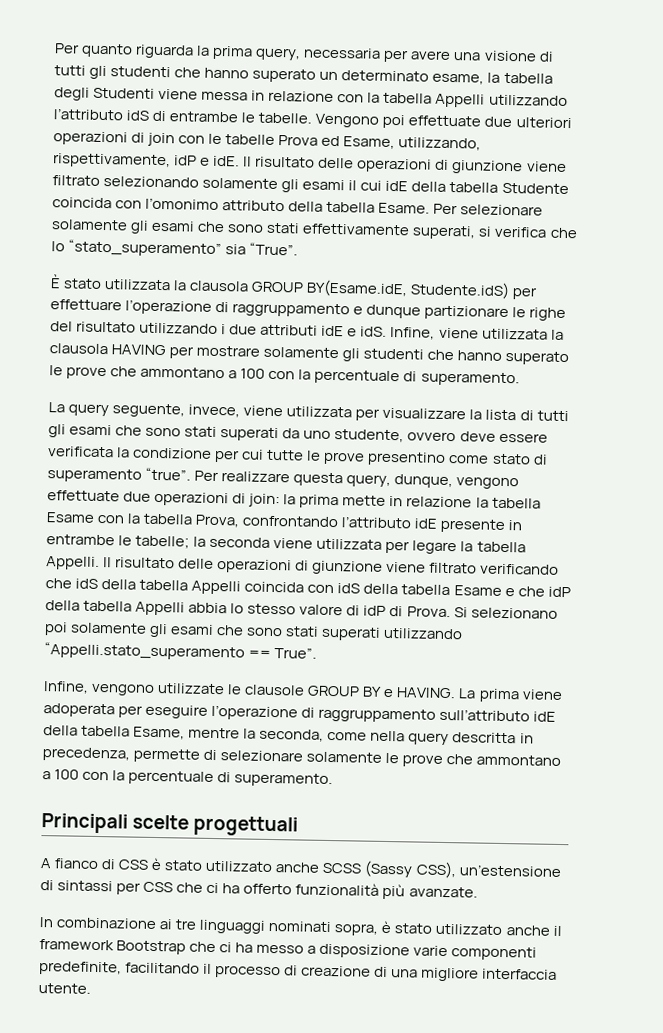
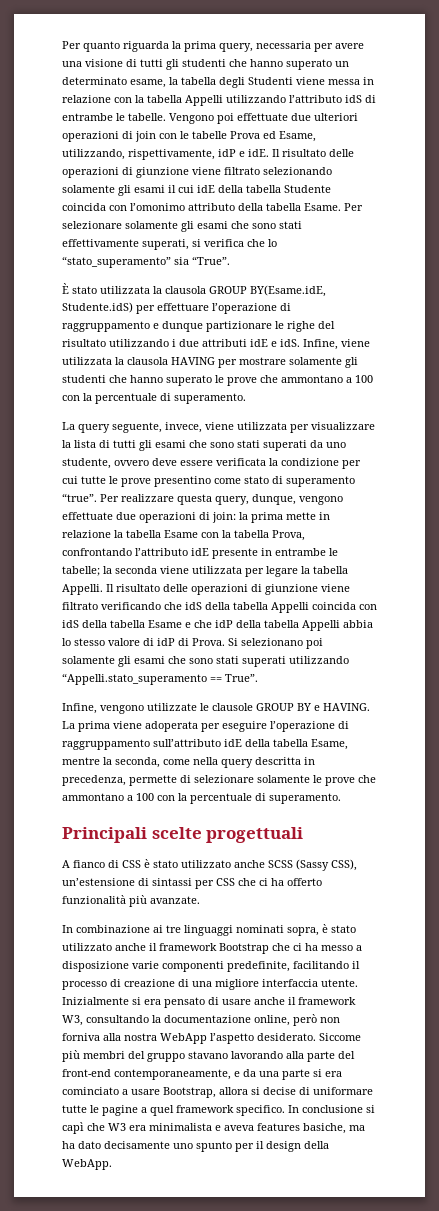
(91, 988) none -> [62,997,356,1008] [62,1014,340,1026] [62,1033,361,1044] [62,1050,355,1062] [62,1069,342,1080] [62,1087,373,1098] [62,1105,375,1116] [62,1122,365,1134] [62,1141,329,1152] [62,1159,112,1170] Inizialmente si era pensato di usare anche il framework W3, consultando la documentazione online, però non forniva alla nostra WebApp l’aspetto desiderato. Siccome più membri del gruppo stavano lavorando alla parte del front-end contemporaneamente, e da una parte si era cominciato a usare Bootstrap, allora si decise di uniformare tutte le pagine a quel framework specifico. In conclusione si capì che W3 era minimalista e aveva features basiche, ma ha dato decisamente uno spunto per il design della WebApp.

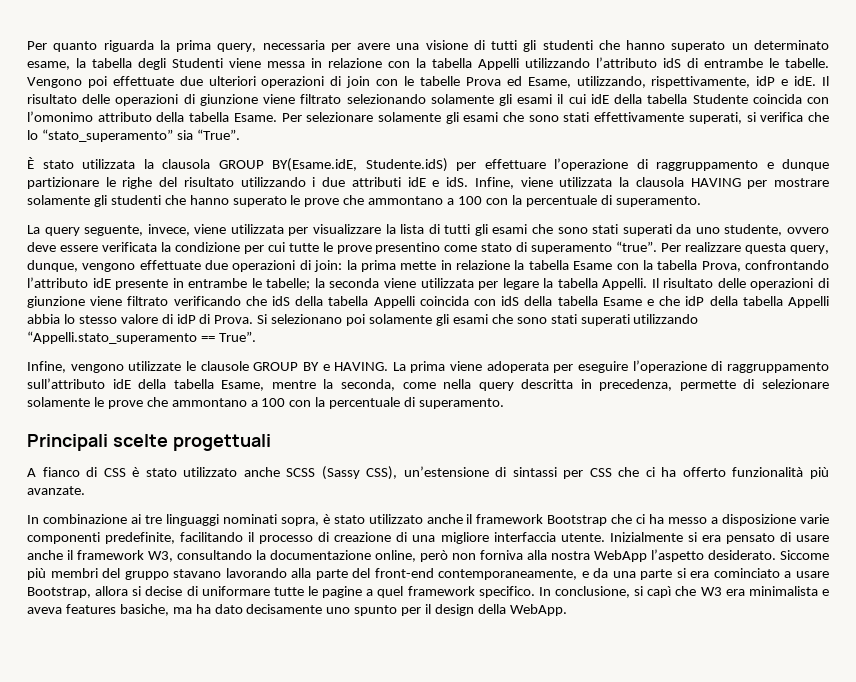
[302,1105,363,1113] conclusione -> [555,586,631,598] conclusione,

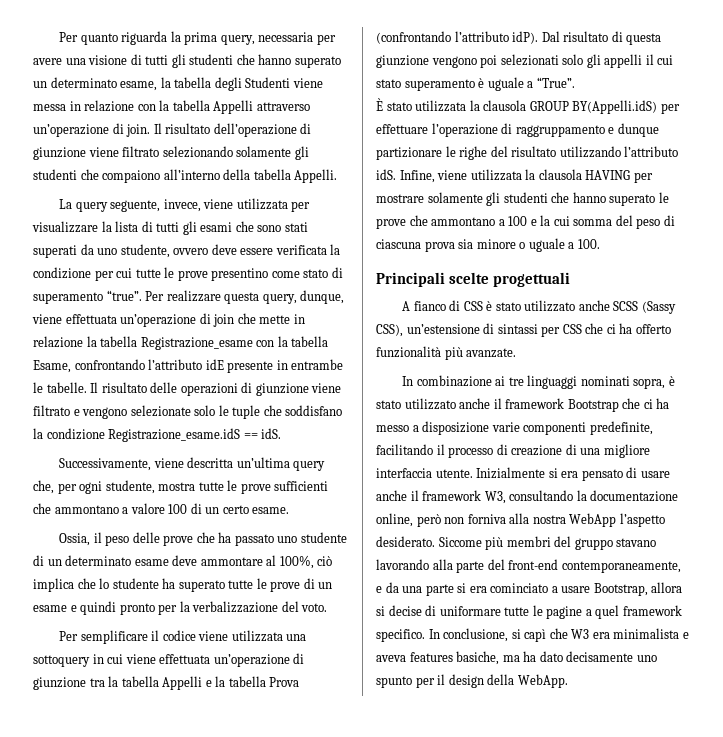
[525,57,829,68] [27,76,830,88] [27,94,179,106] utilizzando l’attributo idS di entrambe le tabelle. Vengono poi effettuate due ulteriori operazioni di join con le tabelle Prova ed Esame, utilizzando, rispettivamente, idP e idE. Il risultato delle operazioni -> [256,102,310,111] [33,123,297,137] attraverso un’operazione di join. Il risultato dell’operazione
[517,94,829,104] [27,111,830,124] [27,129,240,142] [27,157,829,172] [27,177,829,189] [27,195,701,207] esami il cui idE della tabella Studente coincida con l’omonimo attributo della tabella Esame. Per selezionare solamente gli esami che sono stati effettivamente superati, si verifica che lo “stato_superamento” sia “True”. // È stato utilizzata la clausola GROUP BY(Esame.idE, Studente.idS) per effettuare l’operazione di raggruppamento e dunque partizionare le righe del risultato utilizzando i due attributi idE e idS. Infine, viene utilizzata la clausola HAVING per mostrare solamente gli studenti che hanno superato le prove che ammontano a 100 con la percentuale di superamento. -> [33,169,338,183] studenti che compaiono all’interno della tabella Appelli.
[82,260,396,272] vengono effettuate due operazioni di join: la prima -> [32,313,256,327] viene effettuata un’operazione di join che
[573,260,741,272] Esame con la tabella Prova, -> [140,336,329,350] [33,360,71,373] Registrazione_esame con la tabella Esame,
[266,278,829,290] [27,296,830,308] [27,314,699,326] [27,331,256,344] [27,360,829,373] [27,378,829,391] [27,397,505,409] tabelle; la seconda viene utilizzata per legare la tabella Appelli. Il risultato delle operazioni di giunzione viene filtrato verificando che idS della tabella Appelli coincida con idS della tabella Esame e che idP della tabella Appelli abbia lo stesso valore di idP di Prova. Si selezionano poi solamente gli esami che sono stati superati utilizzando “Appelli.stato_superamento == True”. // Infine, vengono utilizzate le clausole GROUP BY e HAVING. La prima viene adoperata per eseguire l’operazione di raggruppamento sull’attributo idE della tabella Esame, mentre la seconda, come nella query descritta in precedenza, permette di selezionare solamente le prove che ammontano a 100 con la percentuale di superamento. -> [46,382,342,396] [33,405,343,419] [33,428,282,442] [59,457,326,471] [33,480,329,494] [33,503,290,514] [59,532,347,546] [33,555,333,569] [33,578,333,592] [33,601,328,615] [59,630,307,644] [33,653,305,667] [33,676,300,690] [376,31,662,45] [376,54,674,68] [376,77,575,91] [376,98,680,114] [376,123,659,137] [376,146,679,160] [376,169,653,183] [376,192,669,206] [376,215,675,229] [376,238,600,252] tabelle. Il risultato delle operazioni di giunzione viene filtrato e vengono selezionate solo le tuple che soddisfano la condizione Registrazione_esame.idS == idS. // Successivamente, viene descritta un’ultima query che, per ogni studente, mostra tutte le prove sufficienti che ammontano a valore 100 di un certo esame. // Ossia, il peso delle prove che ha passato uno studente di un determinato esame deve ammontare al 100%, ciò implica che lo studente ha superato tutte le prove di un esame e quindi pronto per la verbalizzazione del voto. // Per semplificare il codice viene utilizzata una sottoquery in cui viene effettuata un’operazione di giunzione tra la tabella Appelli e la tabella Prova (confrontando l’attributo idP). Dal risultato di questa giunzione vengono poi selezionati solo gli appelli il cui stato superamento è uguale a “True”. // È stato utilizzata la clausola GROUP BY(Appelli.idS) per effettuare l’operazione di raggruppamento e dunque partizionare le righe del risultato utilizzando l’attributo idS. Infine, viene utilizzata la clausola HAVING per mostrare solamente gli studenti che hanno superato le prove che ammontano a 100 e la cui somma del peso di ciascuna prova sia minore o uguale a 100.

